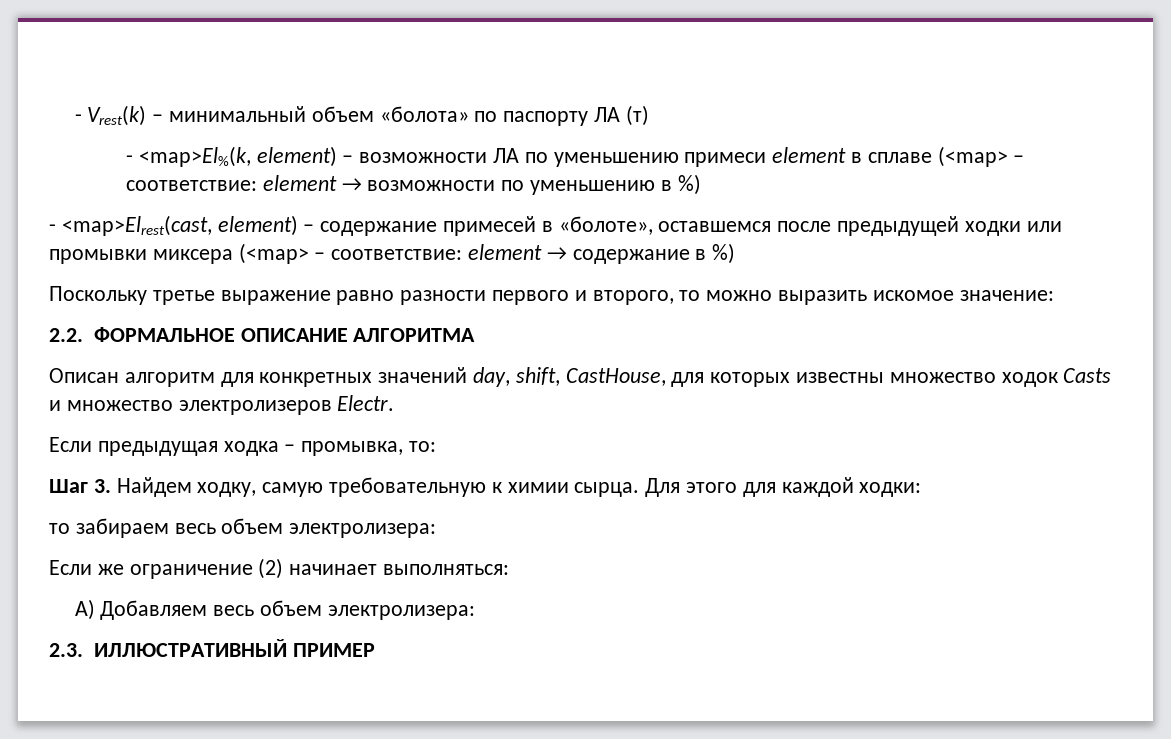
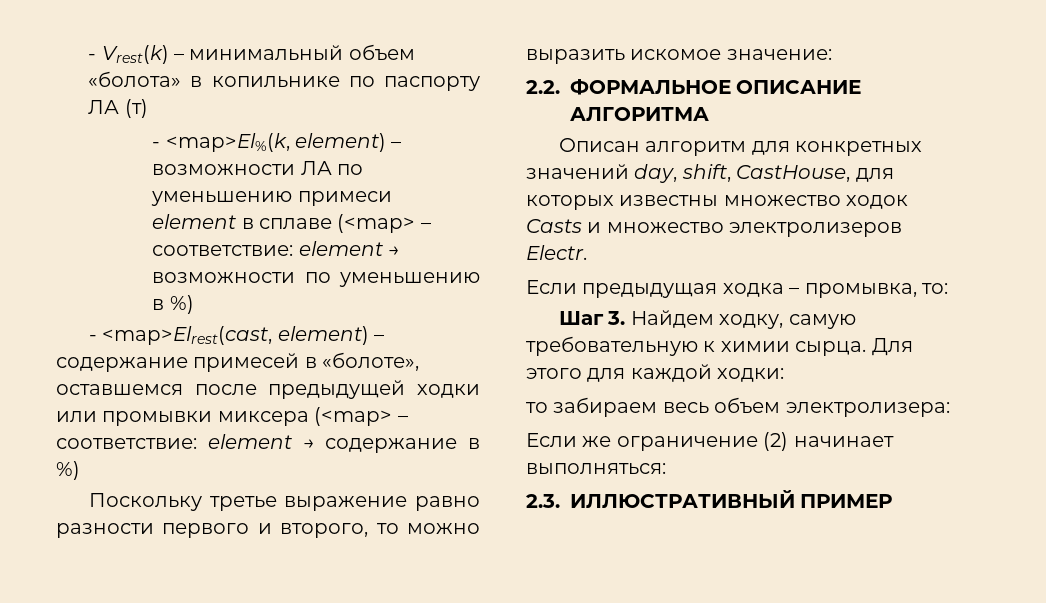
(469, 114) none -> [190,76,340,88] в копильнике
[74,599,475,620] // А) Добавляем весь объем электролизера: -> (666, 469) none

